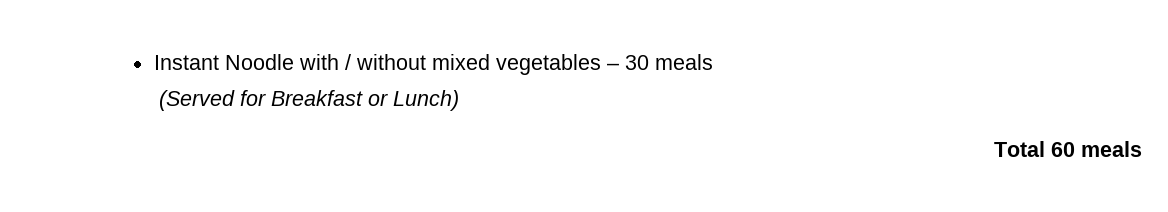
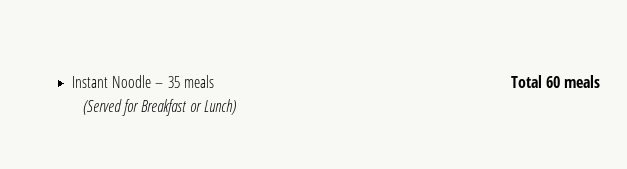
[298,54,649,75] with / without mixed vegetables – 30 -> [155,76,180,88] – 35

